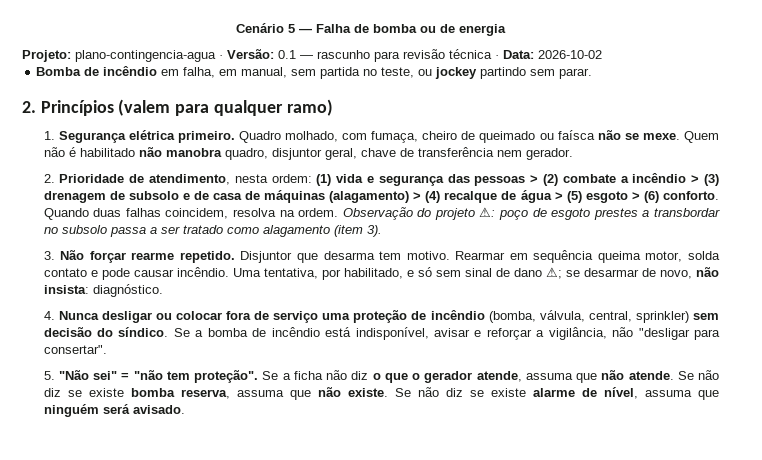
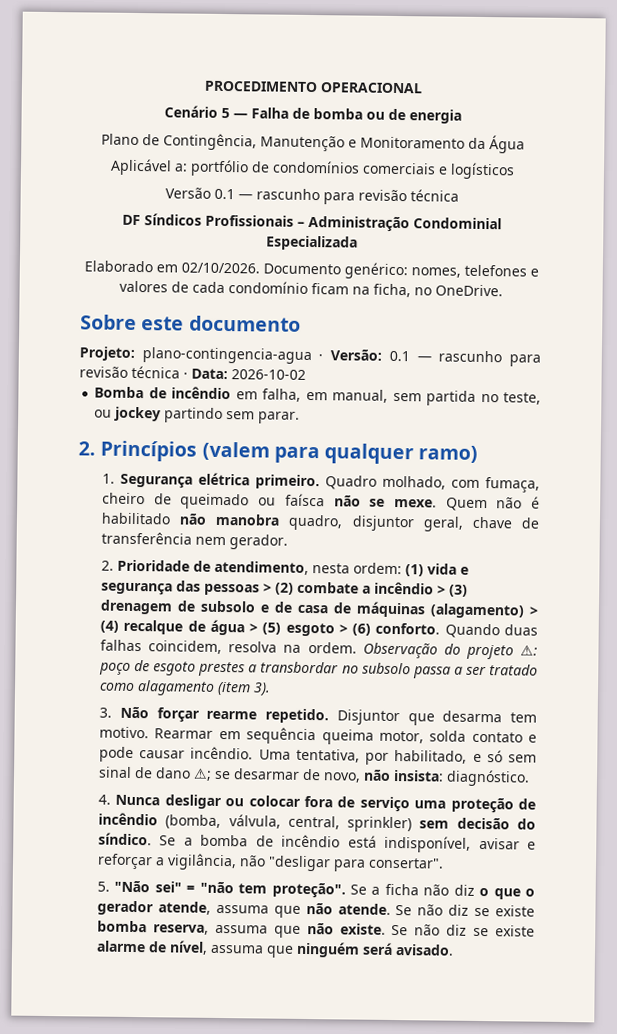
(236, 28) none -> [204,80,423,94] PROCEDIMENTO OPERACIONAL //
(506, 30) none -> [101,133,525,154] [110,158,515,180] [165,187,459,205] [122,213,502,233] [266,235,358,251] [83,260,539,280] [119,280,503,298] [80,314,301,332] // Plano de Contingência, Manutenção e Monitoramento da Água // Aplicável a: portfólio de condomínios comerciais e logísticos // Versão 0.1 — rascunho para revisão técnica // DF Síndicos Profissionais – Administração Condominial Especializada // Elaborado em 02/10/2026. Documento genérico: nomes, telefones e valores de cada condomínio ficam na ficha, no OneDrive. // Sobre este documento

